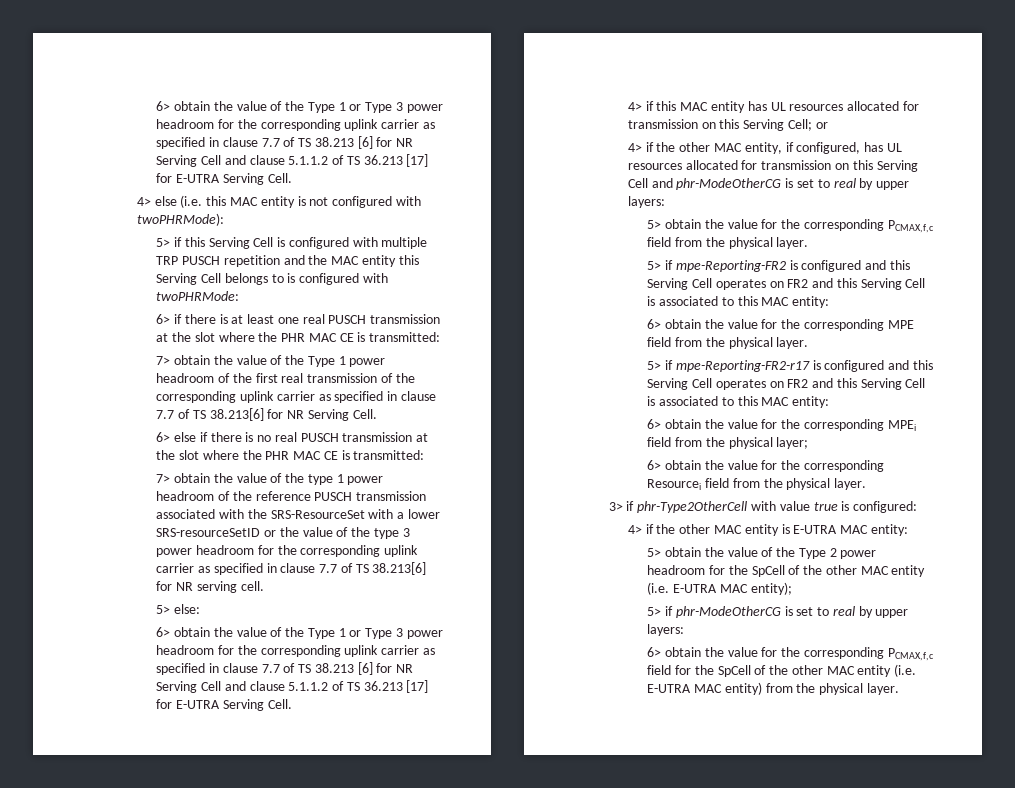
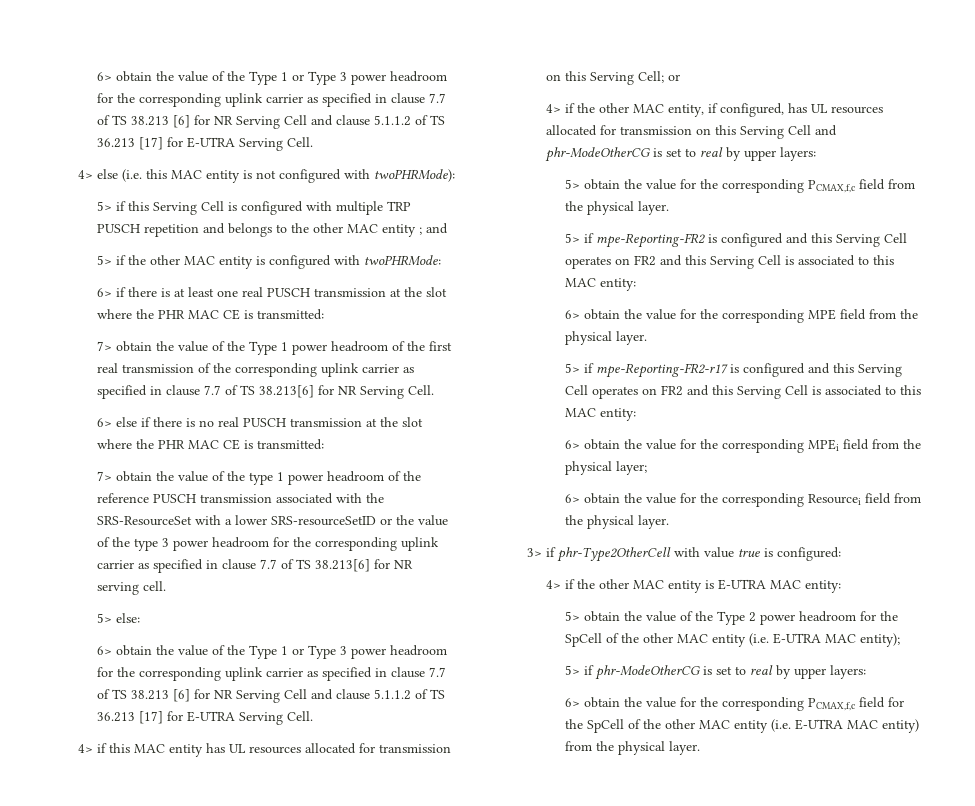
[308,255,419,267] [156,273,284,285] the MAC entity this Serving Cell belongs to -> [227,223,448,237] [96,255,253,269] belongs to the other MAC entity ; and // 5> if the other MAC entity

